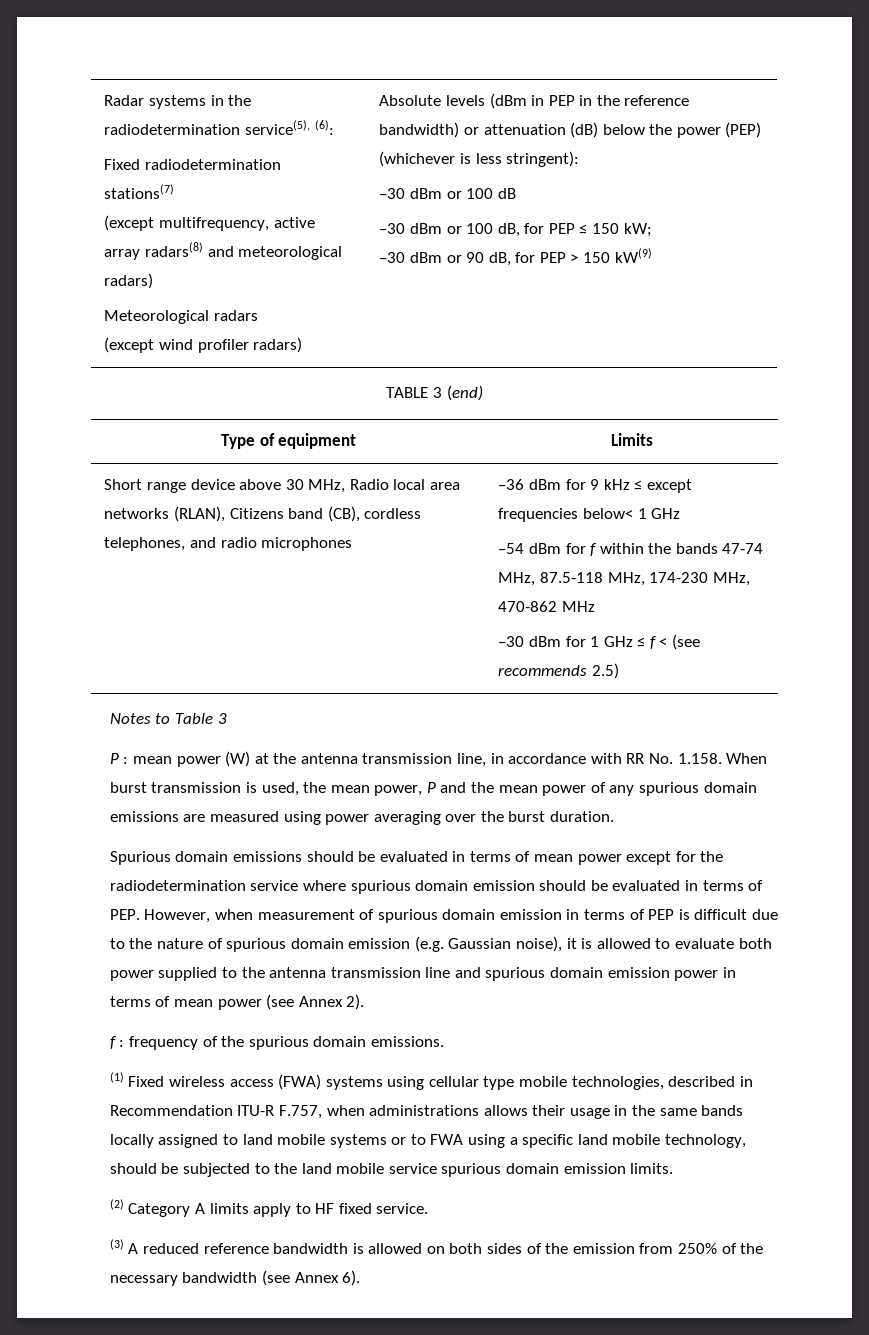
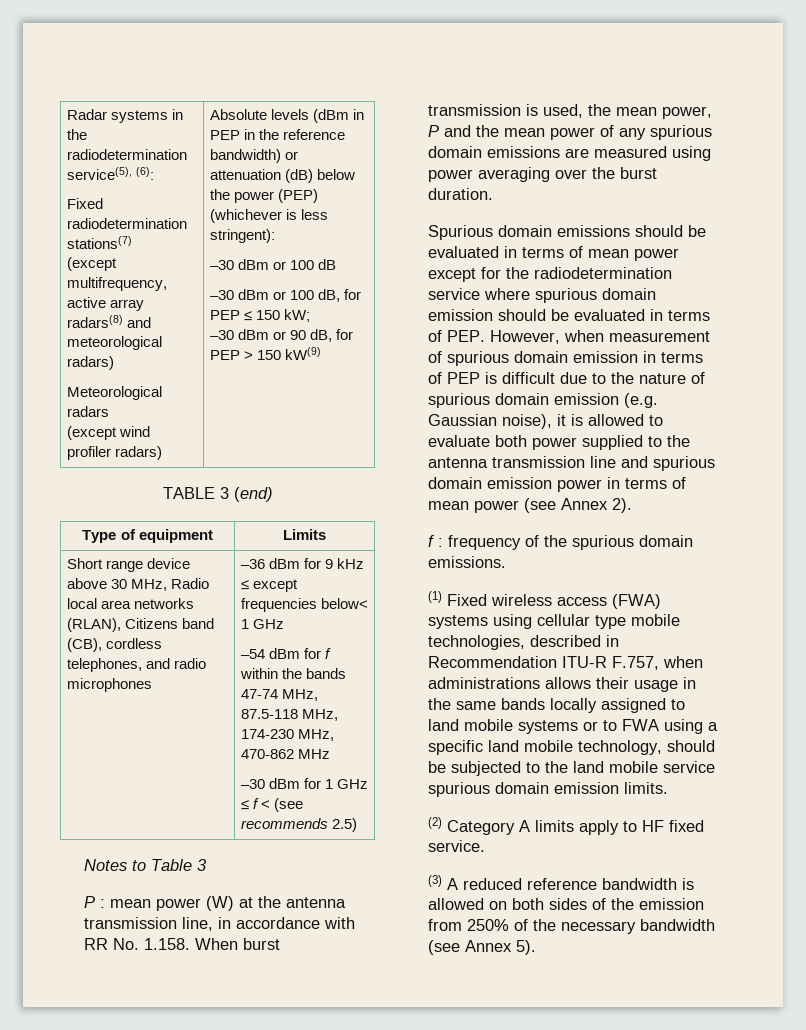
[342,1270,361,1286] 6). -> [515,940,536,955] 5).

